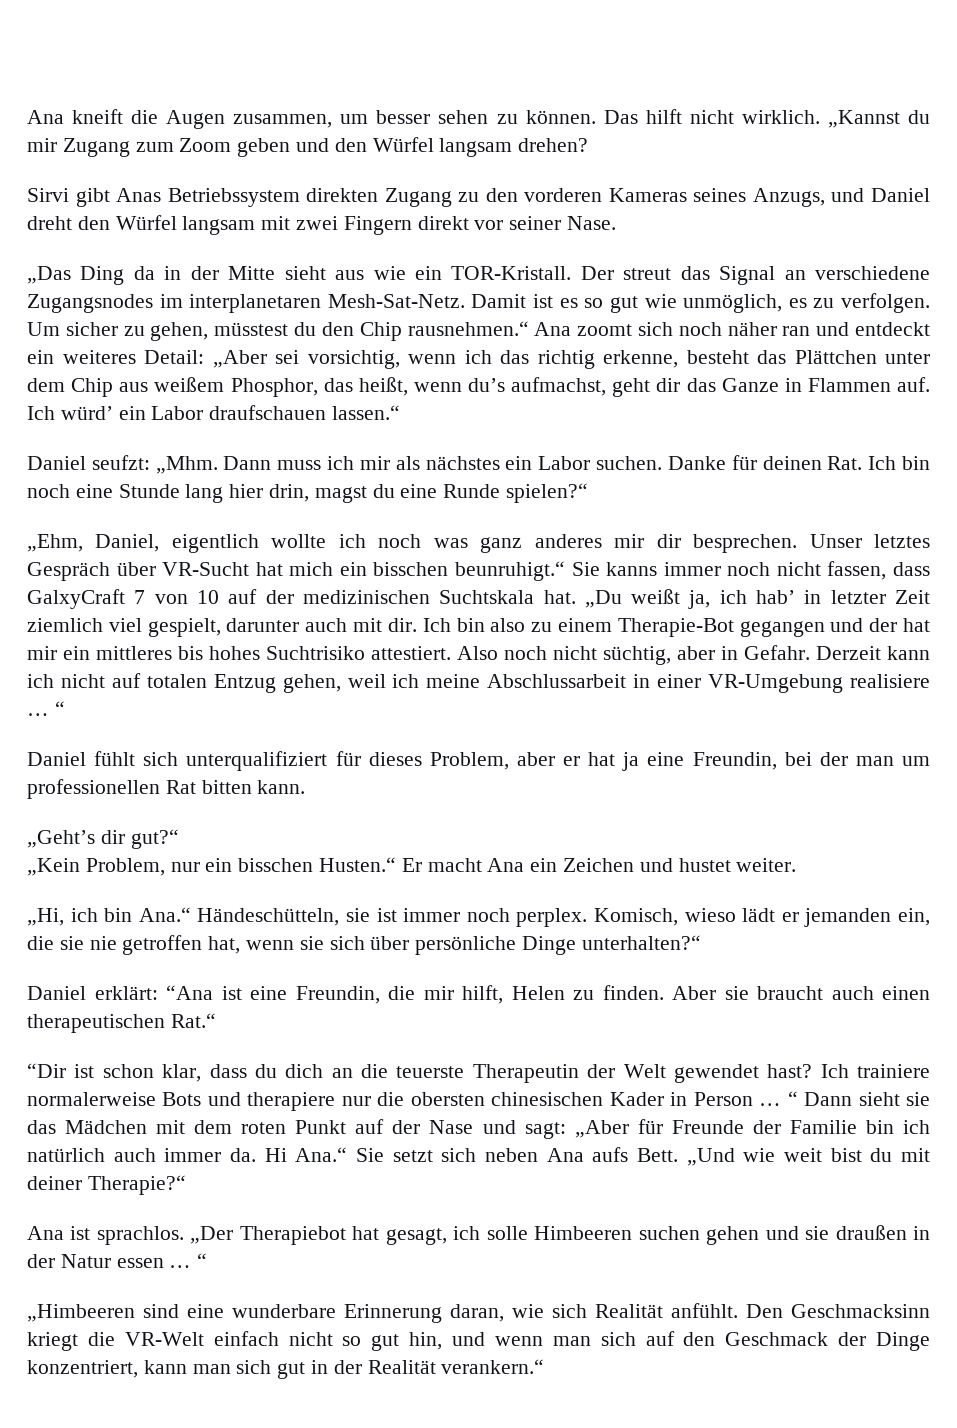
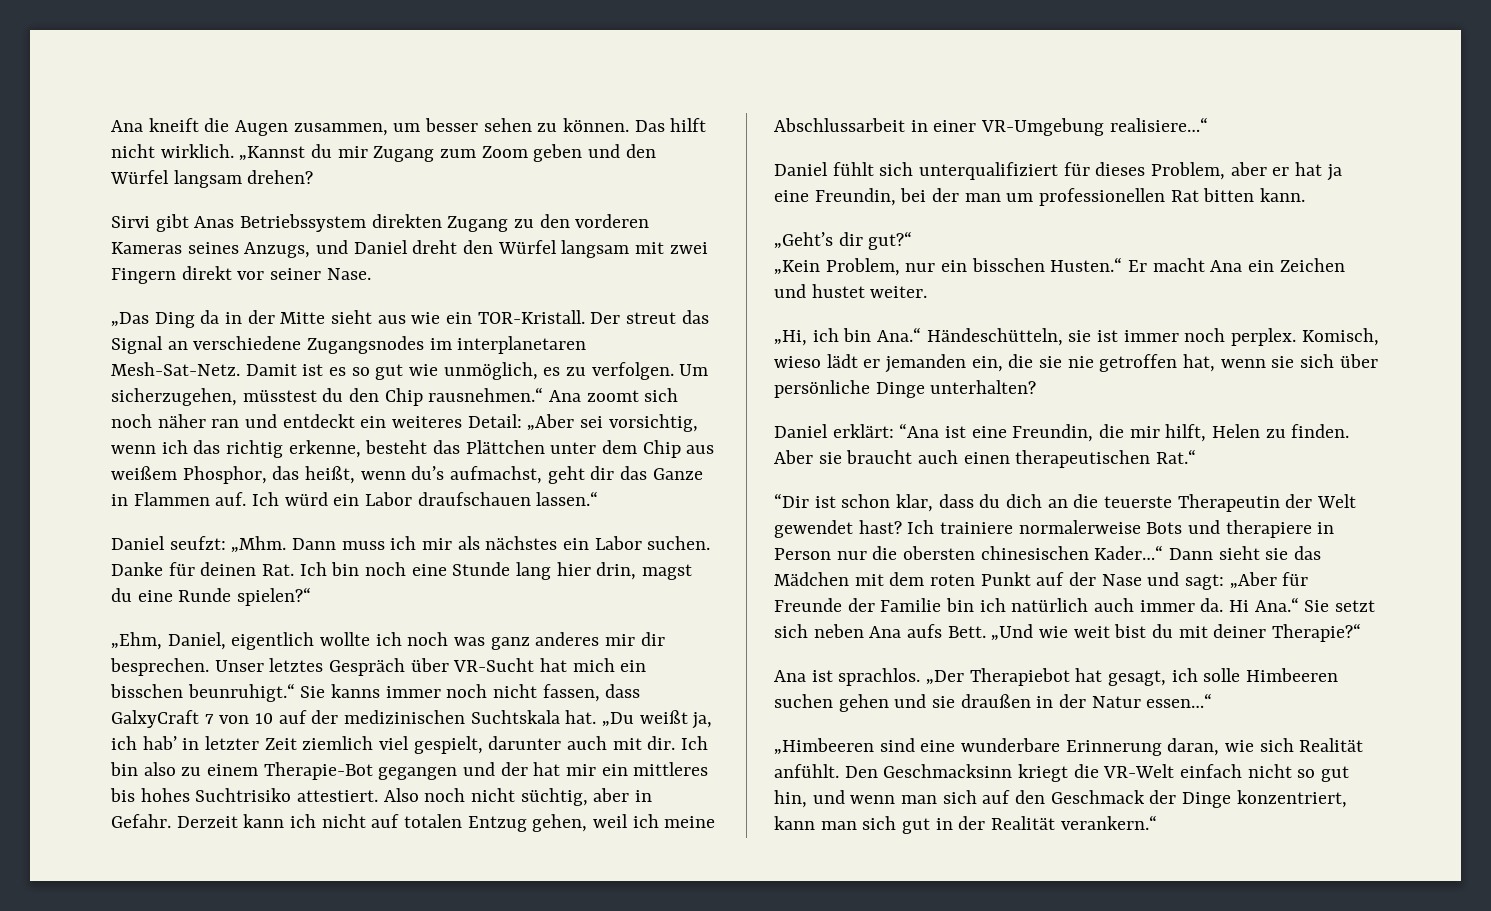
[65,322,209,341] sicher zu gehen, -> [111,388,237,406] sicherzugehen,
[60,406,113,420] würd’ -> [284,492,328,506] würd
[849,674,930,688] [27,701,65,716] realisiere … “ -> [1109,117,1208,132] realisiere…“
[581,935,701,950] unterhalten?“ -> [930,380,1037,394] unterhalten?
(336, 1101) none -> [1317,522,1335,534] [774,548,831,560] in Person
[609,1091,798,1106] Kader in Person … “ -> [1094,545,1164,560] Kader…“
[116,1253,208,1268] essen … “ -> [1146,693,1213,708] essen…“

